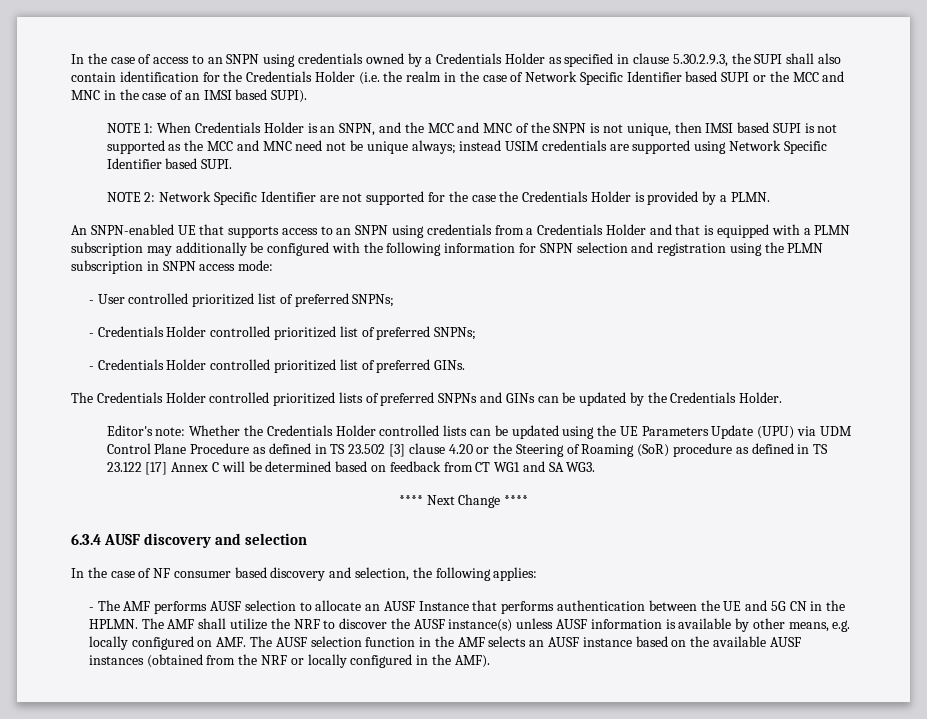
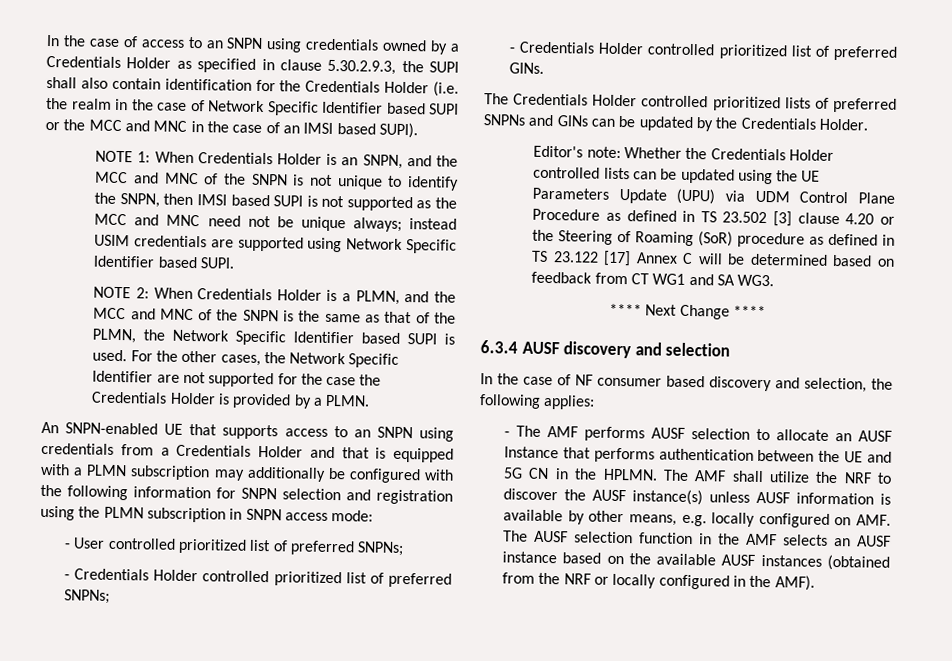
[626,123,671,136] unique, -> [336,175,459,191] [94,192,160,208] unique to identify the SNPN,
(156, 197) none -> [153,287,456,305] [93,307,456,324] [92,328,456,346] [92,349,286,366] When Credentials Holder is a PLMN, and the MCC and MNC of the SNPN is the same as that of the PLMN, the Network Specific Identifier based SUPI is used. For the other cases, the

